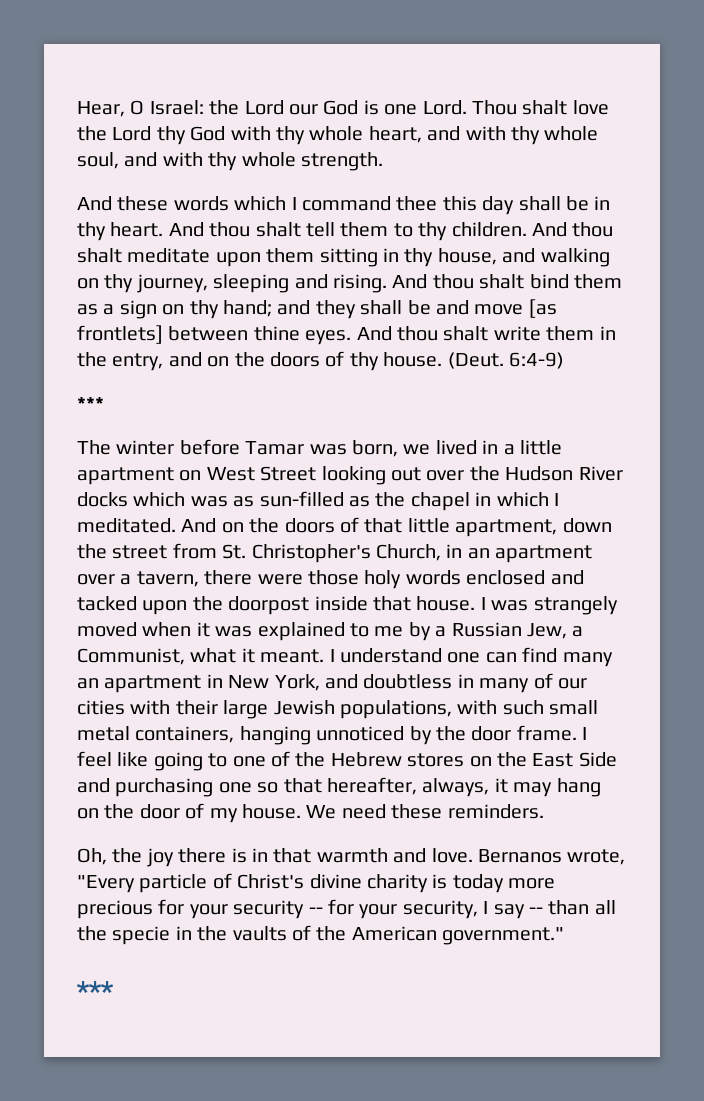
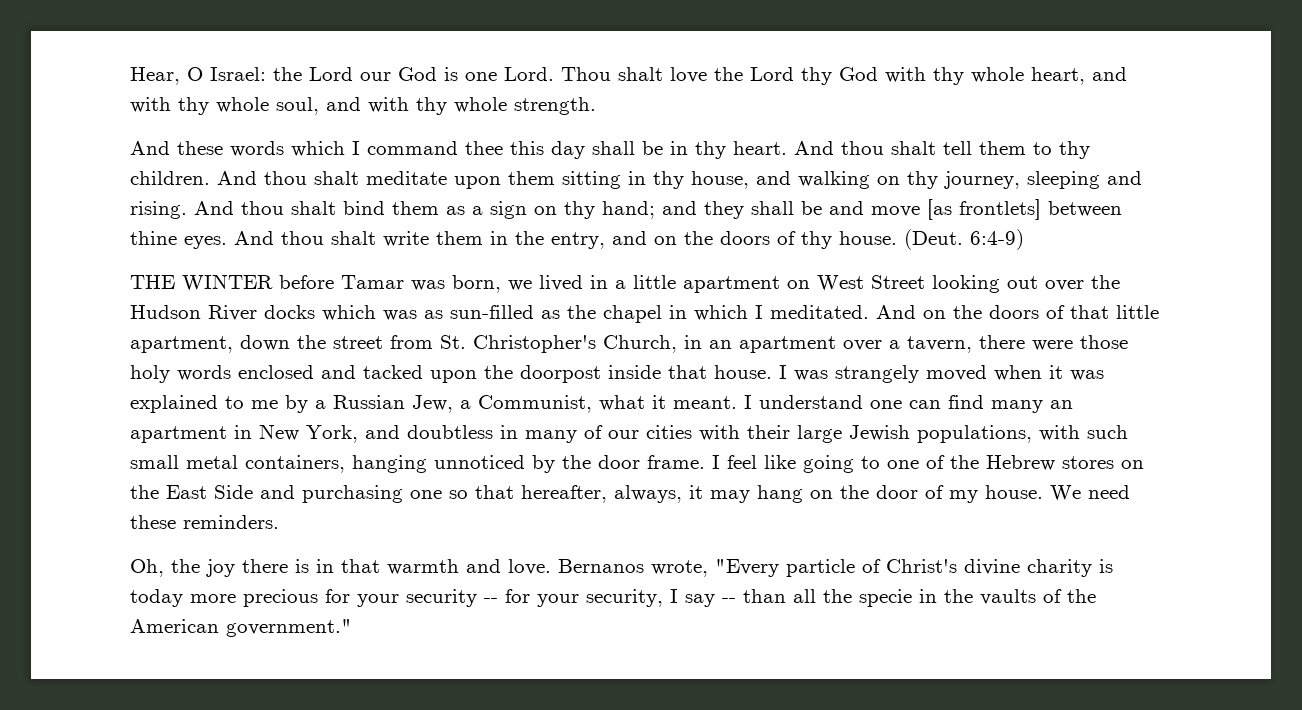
[77,397,104,410] [77,440,175,455] *** // The winter -> [130,274,273,291] THE WINTER
[76,981,114,1001] // *** -> (352, 628) none

